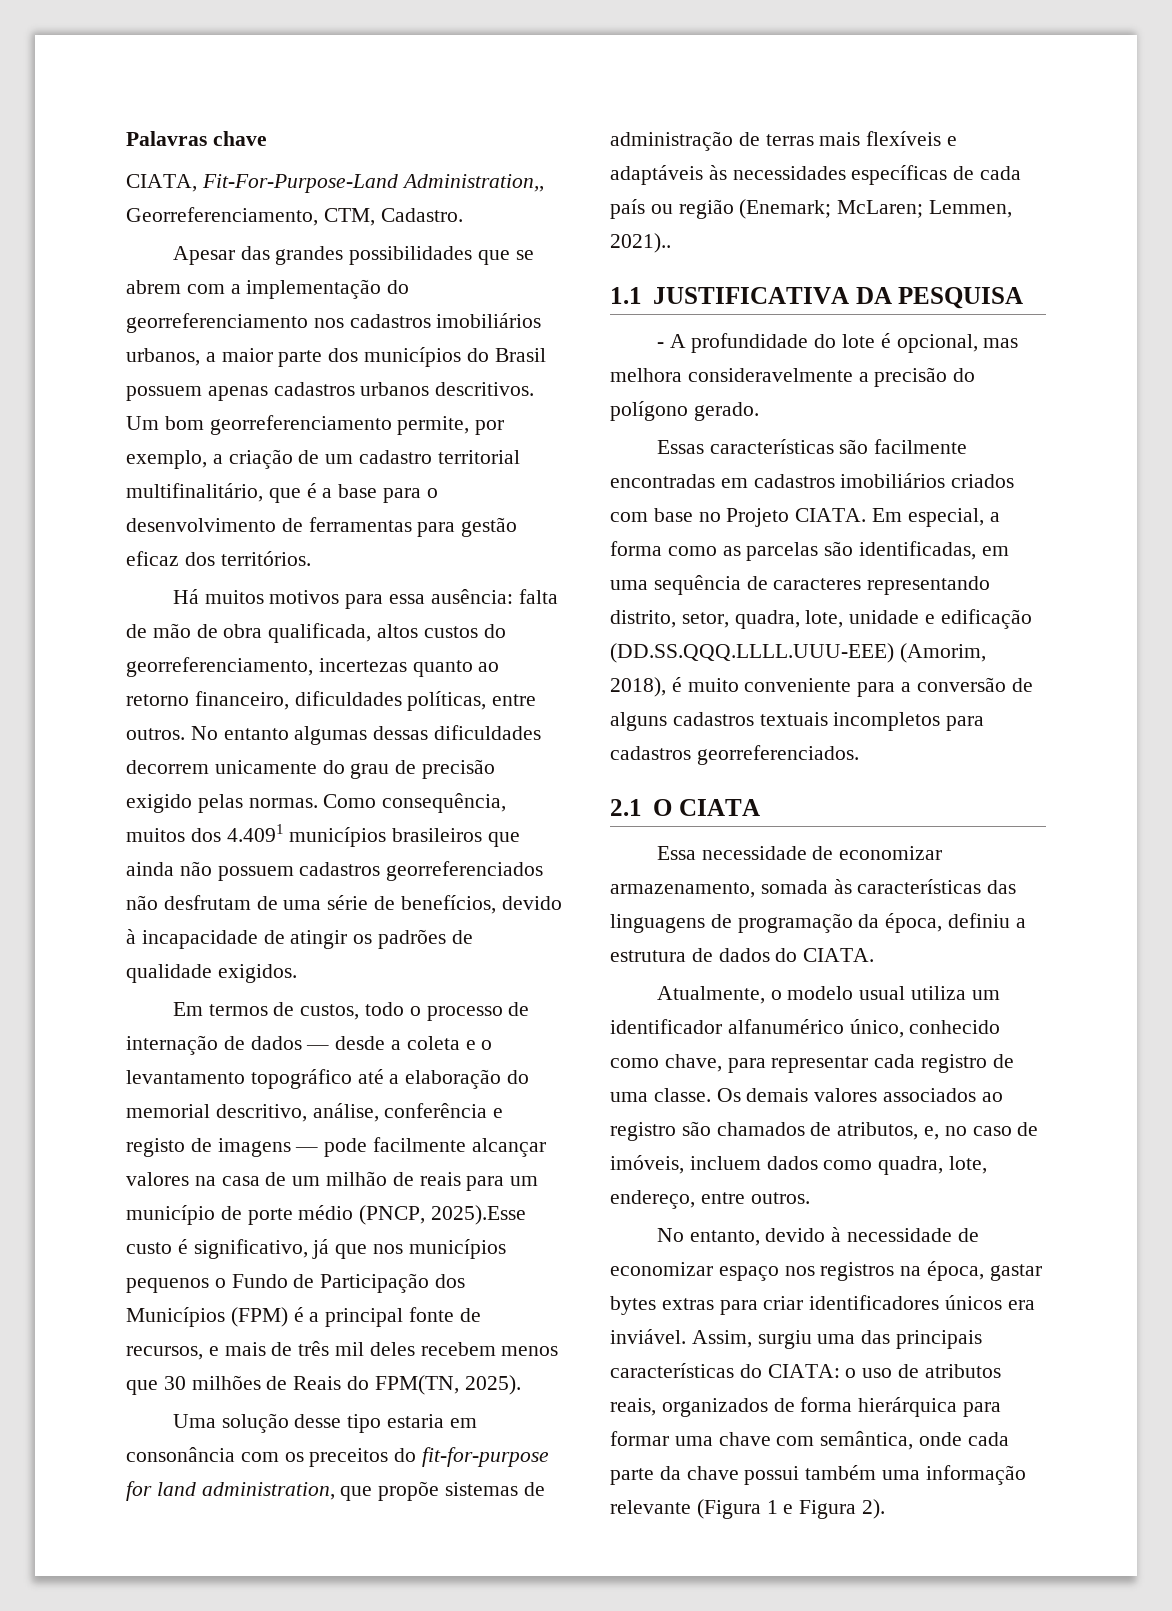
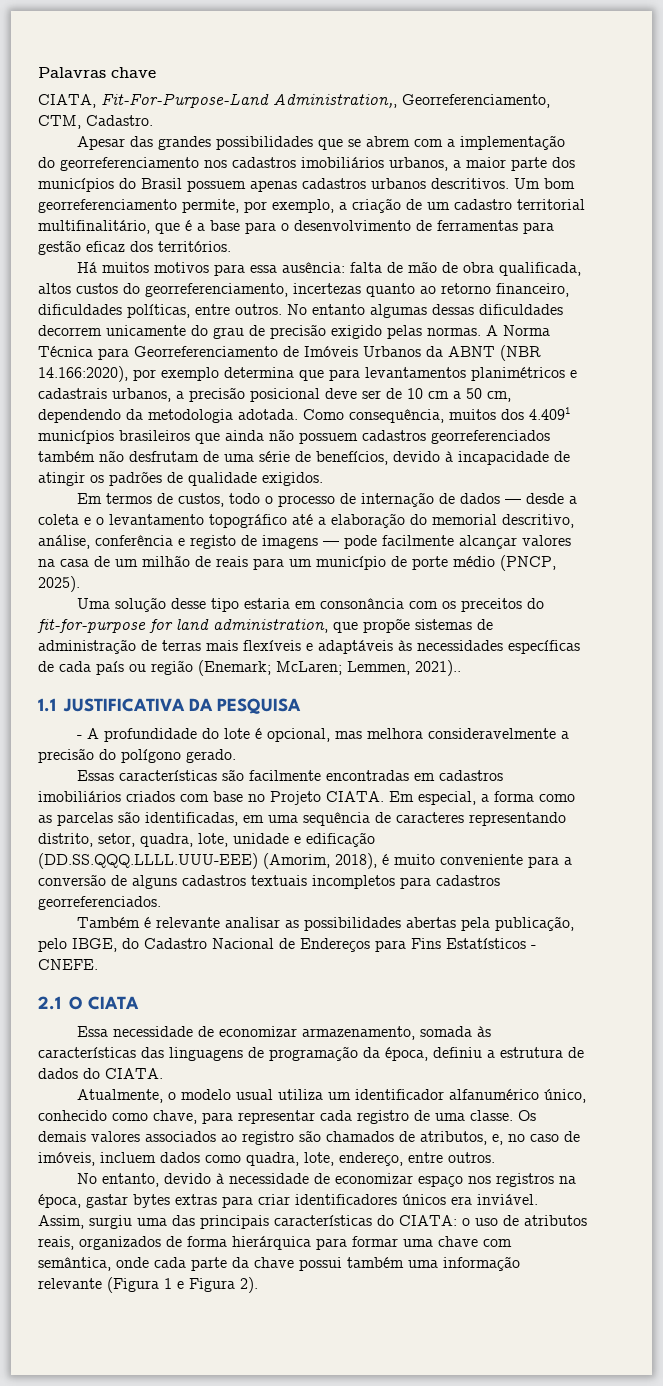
(318, 803) none -> [486,325,550,336] [38,345,541,361] [38,366,577,382] [38,387,511,402] [38,409,298,423] A Norma Técnica para Georreferenciamento de Imóveis Urbanos da ABNT (NBR 14.166:2020), por exemplo determina que para levantamentos planimétricos e cadastrais urbanos, a precisão posicional deve ser de 10 cm a 50 cm, dependendo da metodologia adotada.
(544, 871) none -> [38,451,95,462] também
[431,1205,527,1225] [126,1239,506,1259] [126,1273,466,1293] [126,1307,481,1327] [126,1341,559,1360] [126,1375,459,1395] 2025).Esse custo é significativo, já que nos municípios pequenos o Fundo de Participação dos Municípios (FPM) é a principal fonte de recursos, e mais de três mil deles recebem menos que 30 milhões de Reais do FPM(TN, -> (556, 563) none
(859, 755) none -> [77,916,575,931] [38,938,536,952] [38,959,98,970] // Também é relevante analisar as possibilidades abertas pela publicação, pelo IBGE, do Cadastro Nacional de Endereços para Fins Estatísticos - CNEFE.

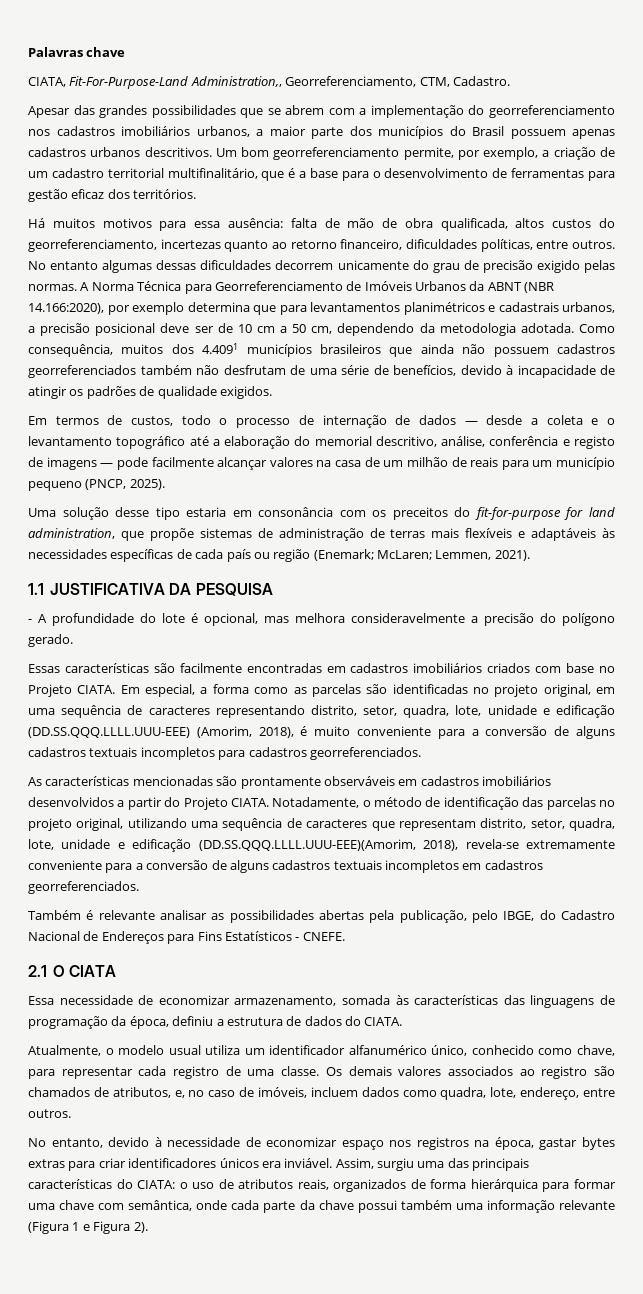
[391,556,495,570] de porte médio -> [28,481,82,491] pequeno
[415,660,461,676] 2021).. -> [494,550,530,561] 2021).
[145,812,238,826] identificadas, -> [392,684,591,697] identificadas no projeto original,
(161, 903) none -> [28,776,551,789] [28,797,615,810] [28,818,616,831] [28,839,615,852] [28,860,543,873] [28,881,139,894] // As características mencionadas são prontamente observáveis em cadastros imobiliários desenvolvidos a partir do Projeto CIATA. Notadamente, o método de identificação das parcelas no projeto original, utilizando uma sequência de caracteres que representam distrito, setor, quadra, lote, unidade e edificação (DD.SS.QQQ.LLLL.UUU-EEE)(Amorim, 2018), revela-se extremamente conveniente para a conversão de alguns cadastros textuais incompletos em cadastros georreferenciados.

